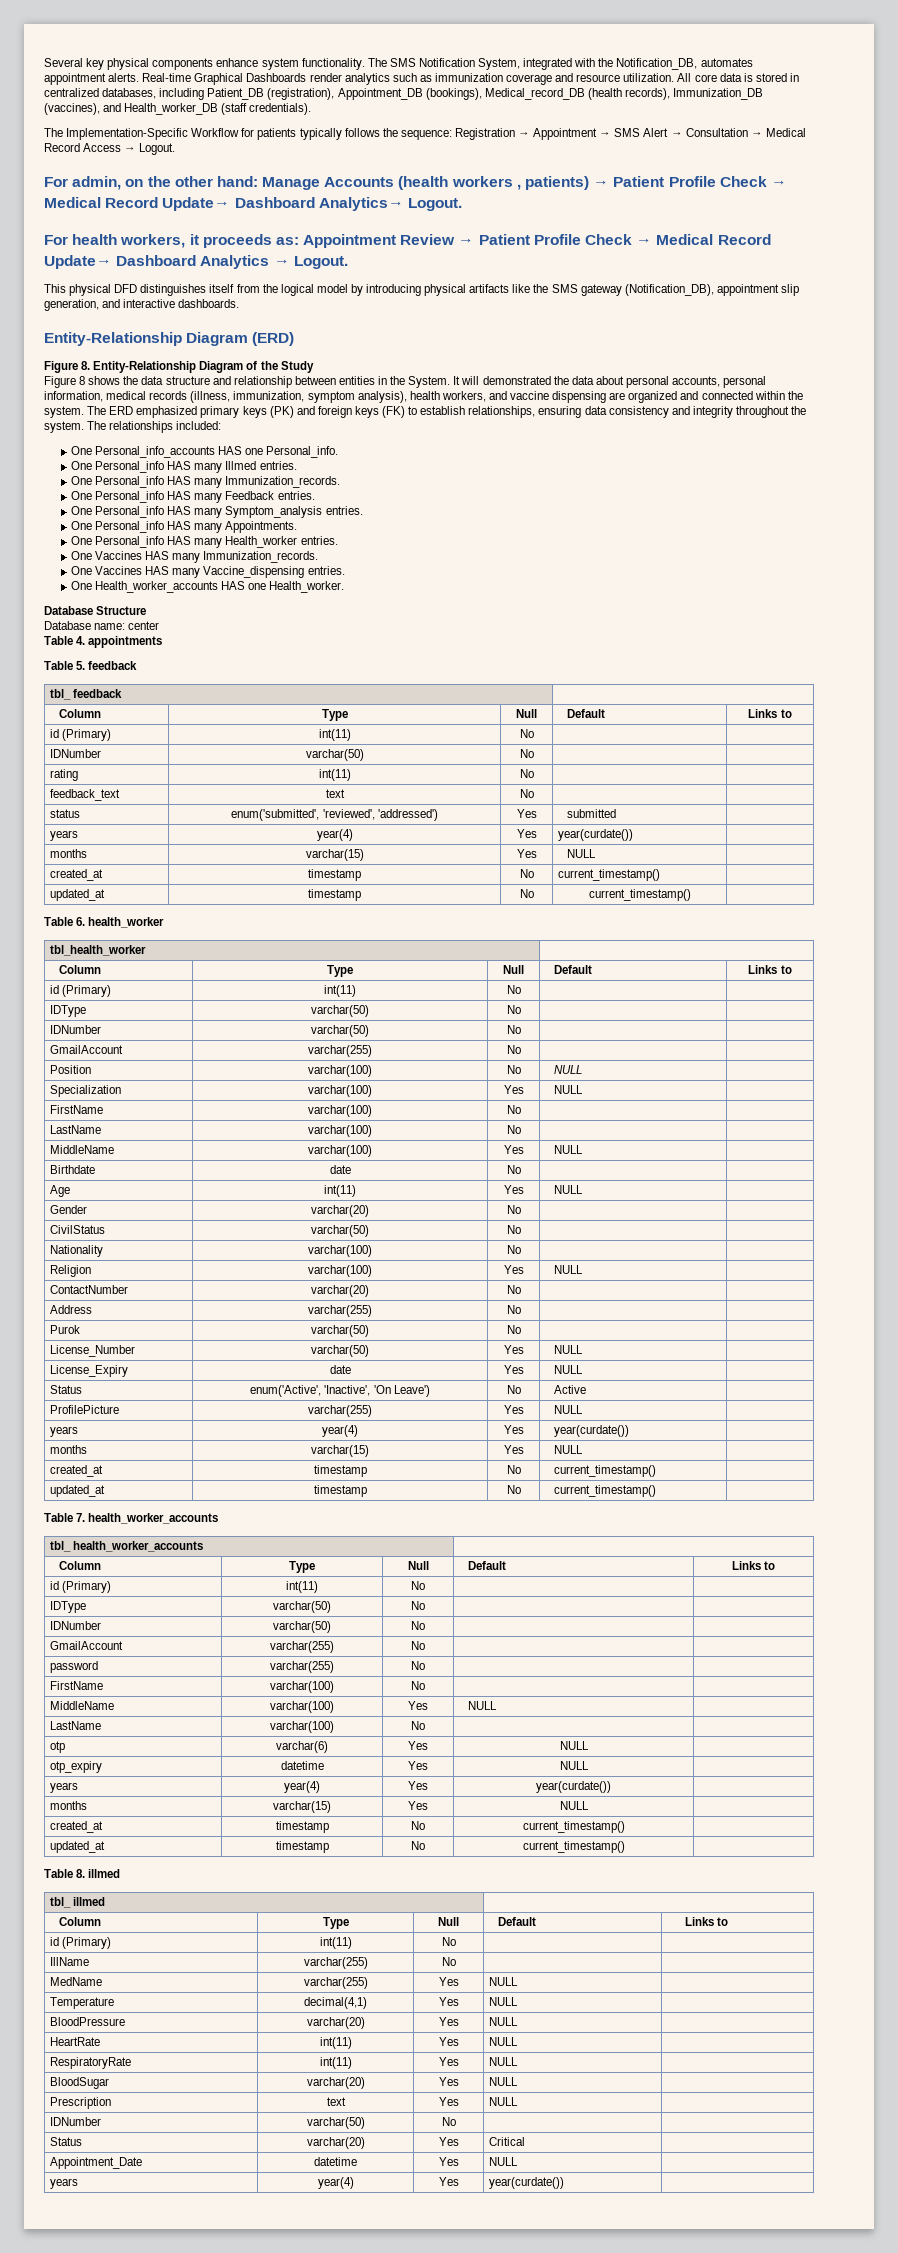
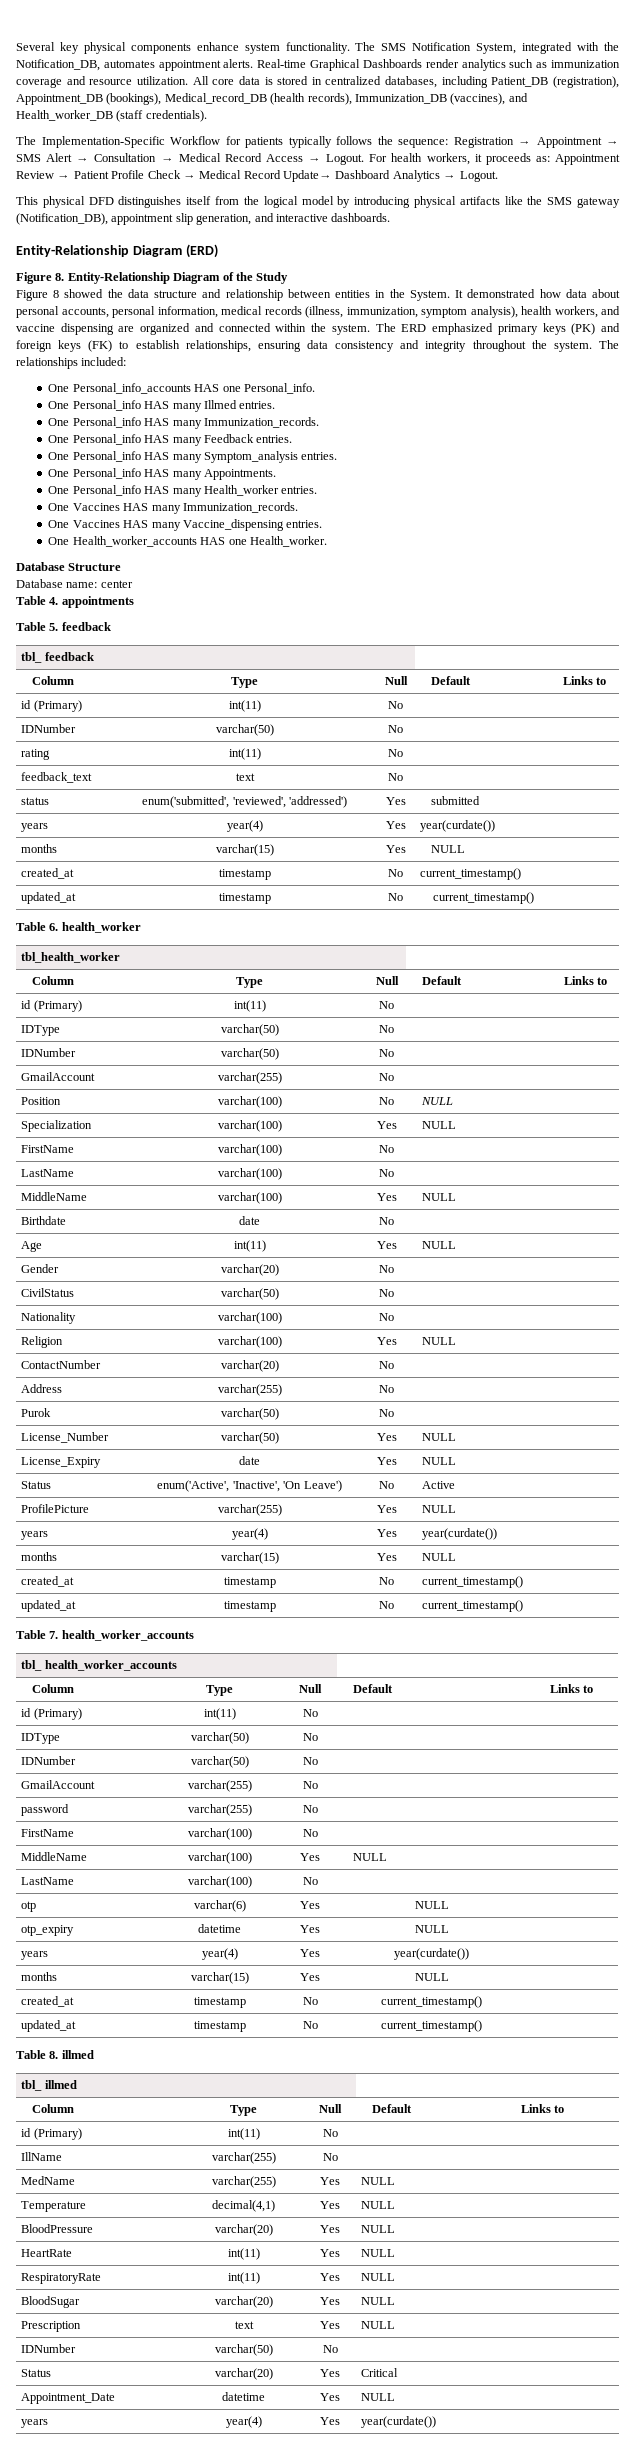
[44,176,787,190] [44,197,462,211] // For admin, on the other hand: Manage Accounts (health workers , patients) → Patient Profile Check → Medical Record Update→ Dashboard Analytics→ Logout. // -> (365, 159) none
[88,376,121,385] shows -> [64,289,104,298] showed
[461,376,569,385] will demonstrated the -> [467,289,561,298] demonstrated how

